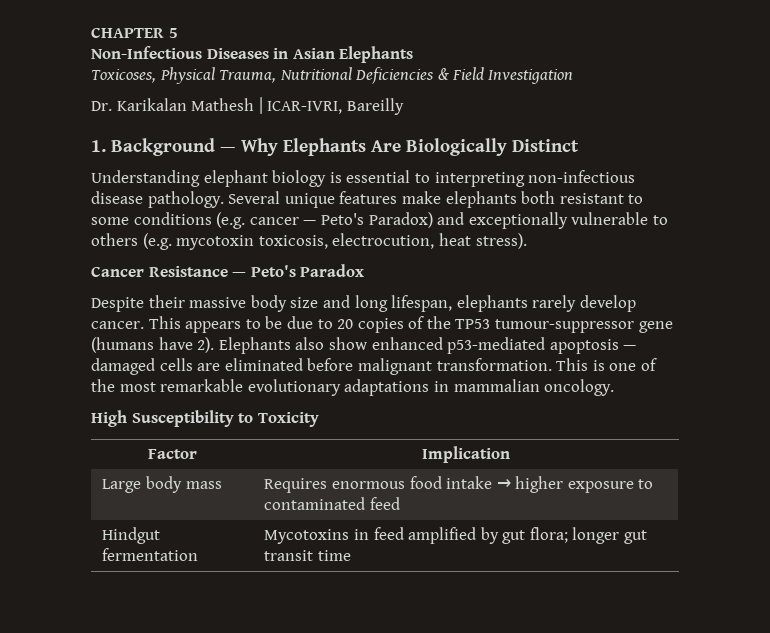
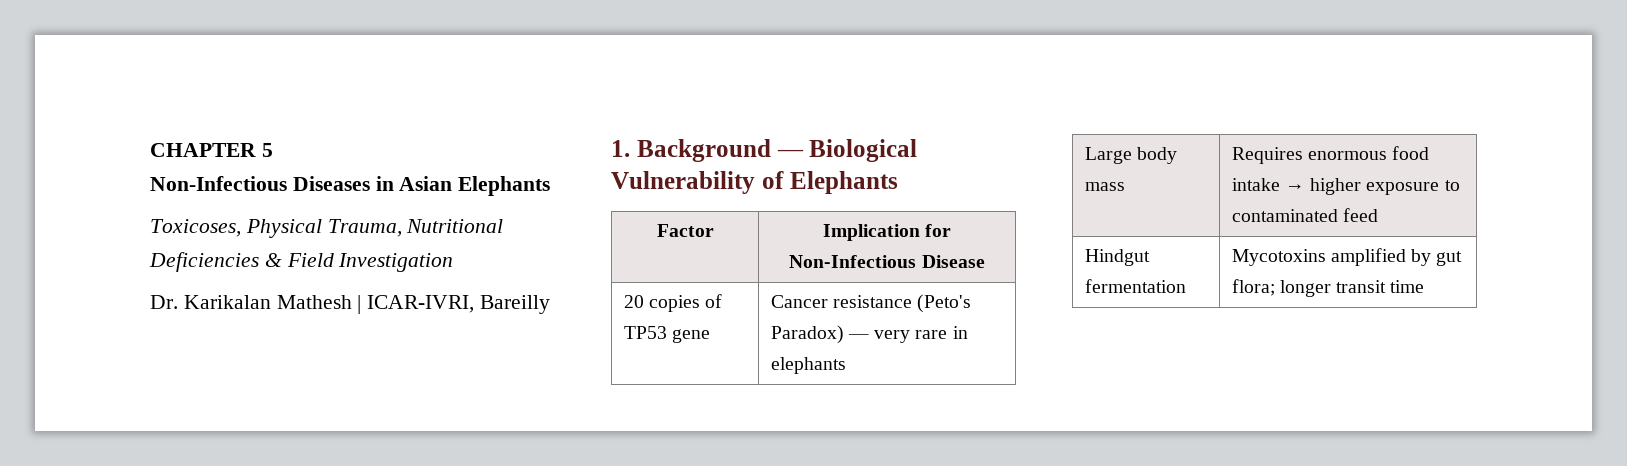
[241,138,579,156] [91,170,636,187] [91,191,644,208] [91,212,668,229] [91,233,527,250] [91,264,365,277] [91,295,636,312] [91,316,673,333] [91,337,637,354] [91,358,657,375] [91,379,615,396] [91,410,319,427] [148,449,197,459] [422,446,510,463] Why Elephants Are Biologically Distinct // Understanding elephant biology is essential to interpreting non-infectious disease pathology. Several unique features make elephants both resistant to some conditions (e.g. cancer — Peto's Paradox) and exceptionally vulnerable to others (e.g. mycotoxin toxicosis, electrocution, heat stress). // Cancer Resistance — Peto's Paradox // Despite their massive body size and long lifespan, elephants rarely develop cancer. This appears to be due to 20 copies of the TP53 tumour-suppressor gene (humans have 2). Elephants also show enhanced p53-mediated apoptosis — damaged cells are eliminated before malignant transformation. This is one of the most remarkable evolutionary adaptations in mammalian oncology. // High Susceptibility to Toxicity // Factor | Implication -> [809,139,918,162] [611,171,898,194] [656,224,714,237] [822,224,952,241] [789,255,985,268] [623,294,723,312] [623,326,710,343] [770,294,972,313] [770,325,968,344] [770,357,846,374] Biological Vulnerability of Elephants // Factor | Implication for Non-Infectious Disease // 20 copies of TP53 gene | Cancer resistance (Peto's Paradox) — very rare in elephants
[353,527,404,540] in feed -> (1326, 257) none
[624,530,648,544] gut -> (1331, 288) none

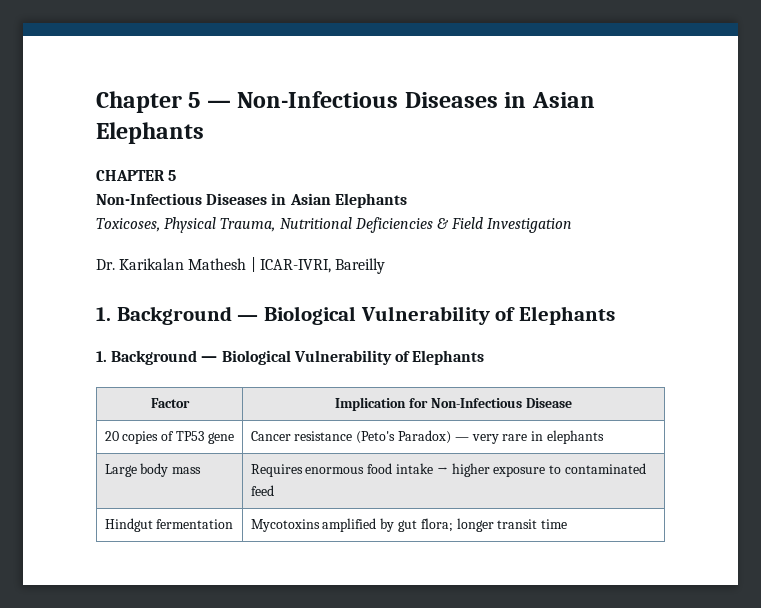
(150, 150) none -> [96,91,595,113] [96,122,204,144] Chapter 5 — Non-Infectious Diseases in Asian Elephants //
(898, 182) none -> [96,350,485,365] // 1. Background — Biological Vulnerability of Elephants

